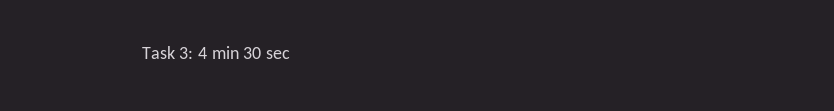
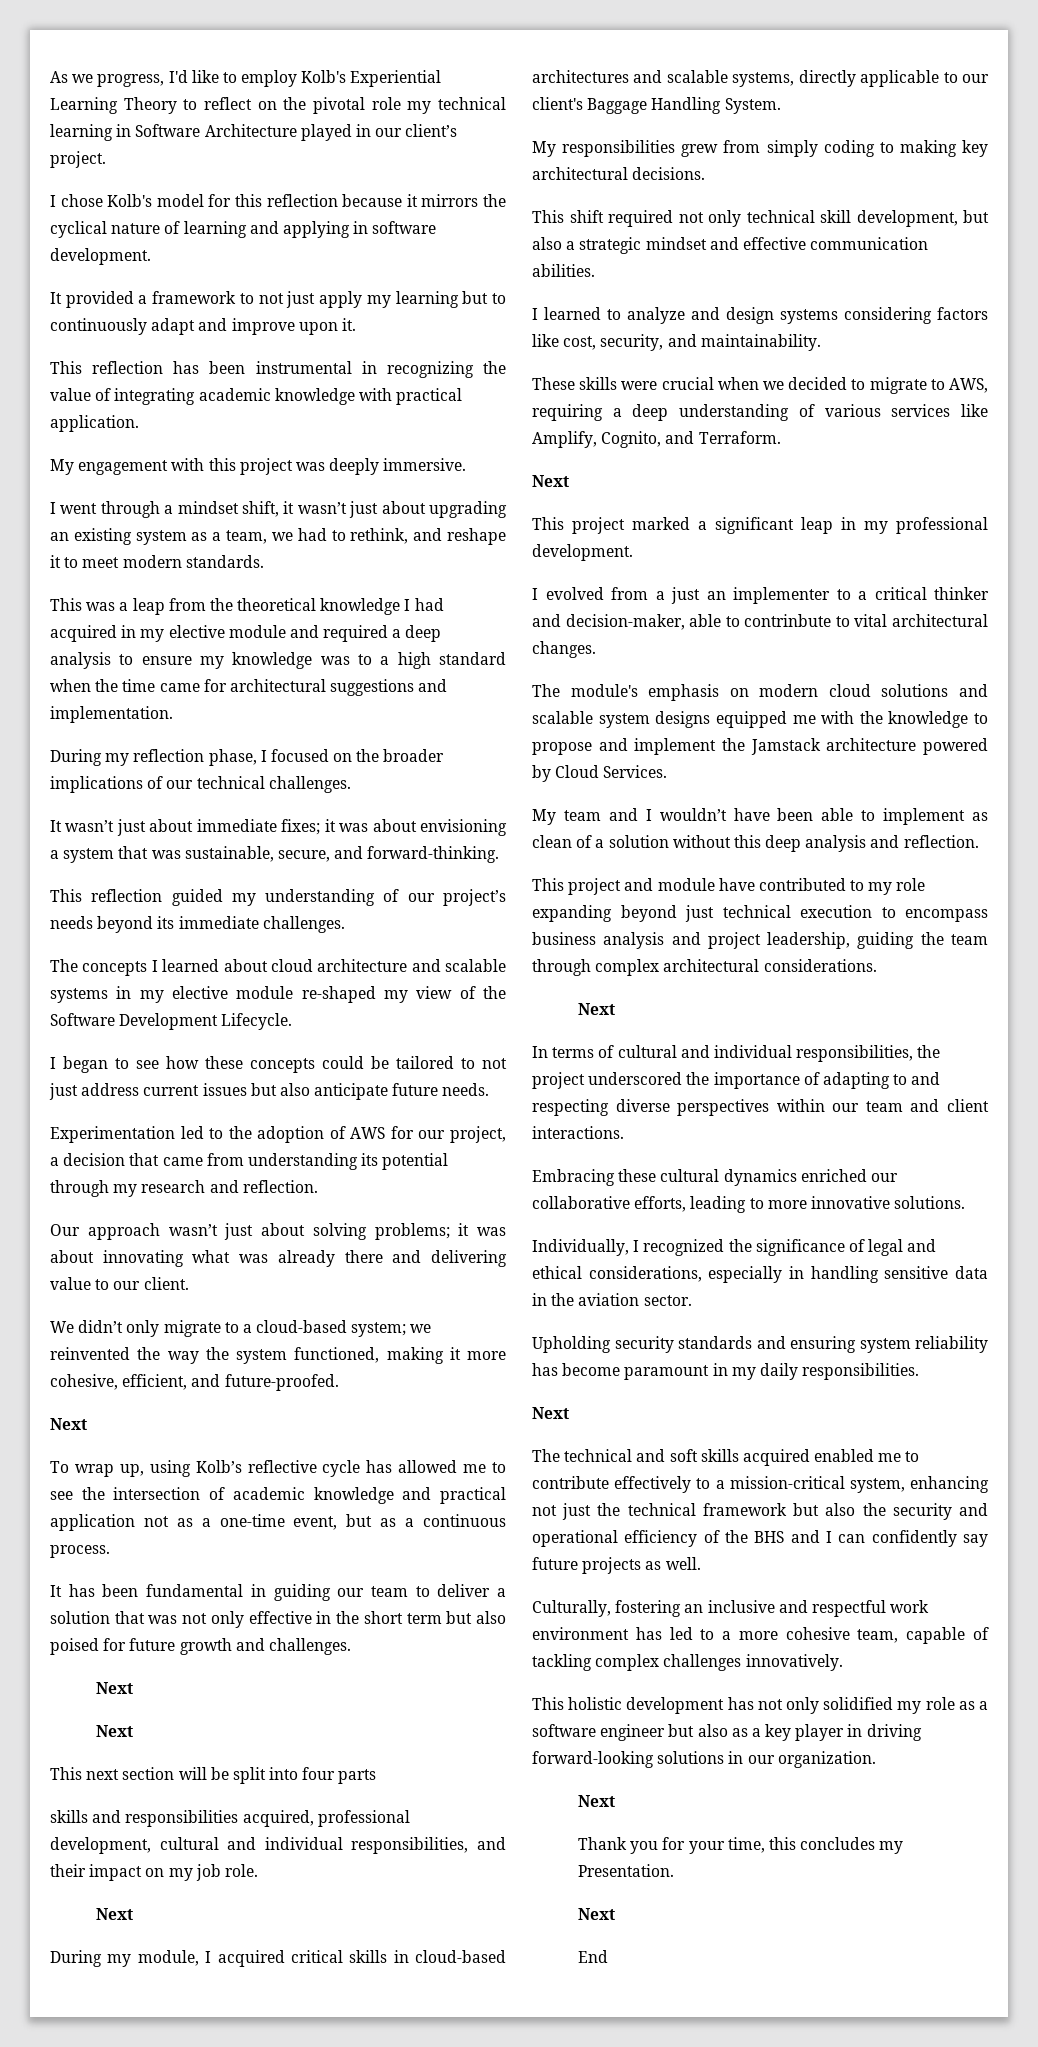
[141,46,291,59] Task 3: 4 min 30 sec -> [50,70,442,87] [50,97,506,114] [50,124,458,141] [50,151,106,168] [50,194,507,207] [50,221,437,238] [50,248,151,265] [50,291,507,308] [50,318,356,335] [50,361,507,378] [50,388,463,405] [50,415,139,432] [50,458,467,475] [50,501,507,518] [50,528,506,545] [50,555,264,568] [50,598,444,615] [50,625,442,642] [50,652,506,669] [50,679,448,696] [50,706,173,723] [50,749,445,766] [50,776,351,793] [50,819,508,836] [50,846,500,863] [50,889,506,906] [50,916,345,933] [50,959,506,976] [50,986,506,1003] [50,1013,293,1030] [50,1056,507,1073] [49,1083,490,1100] [50,1126,506,1143] [50,1153,449,1170] [50,1180,318,1197] [50,1223,506,1240] [50,1250,508,1267] [50,1277,189,1290] [50,1320,432,1337] [50,1347,506,1364] [50,1374,339,1391] [50,1418,87,1430] [50,1460,506,1477] [50,1487,506,1504] [50,1514,507,1531] [50,1545,110,1558] [50,1584,506,1601] [50,1611,507,1628] [50,1638,351,1655] [96,1682,134,1694] [96,1725,134,1737] [50,1767,377,1784] [50,1810,410,1827] [50,1837,506,1854] [50,1864,258,1881] [96,1908,134,1920] [50,1950,506,1967] [532,70,989,87] [532,97,781,114] [532,140,988,157] [532,167,706,180] [532,210,989,227] [532,237,929,254] [532,264,595,277] [532,307,988,324] [532,334,821,351] [532,377,988,394] [532,404,988,421] [532,431,781,448] [532,475,569,487] [532,517,988,534] [532,544,633,561] [532,587,989,604] [532,614,988,630] [532,641,596,658] [532,684,988,701] [532,711,988,728] [532,738,988,755] [532,765,668,782] [532,808,988,825] [532,835,979,852] [532,878,926,895] [532,905,988,922] [532,932,988,949] [532,959,877,976] [578,1003,616,1015] [532,1045,941,1062] [532,1072,941,1089] [532,1099,989,1116] [532,1126,624,1139] [532,1169,898,1186] [532,1196,966,1213] [532,1239,937,1256] [532,1266,988,1283] [532,1293,692,1306] [532,1336,988,1353] [532,1363,920,1380] [532,1407,569,1419] [532,1449,920,1466] [532,1476,989,1493] [532,1503,988,1520] [532,1530,988,1547] [532,1557,701,1574] [532,1600,930,1617] [532,1627,989,1644] [532,1654,843,1671] [532,1697,988,1714] [532,1724,922,1741] [532,1751,876,1768] [578,1795,616,1807] [578,1837,904,1854] [578,1864,675,1877] [578,1908,616,1920] [578,1950,609,1963] As we progress, I'd like to employ Kolb's Experiential Learning Theory to reflect on the pivotal role my technical learning in Software Architecture played in our client’s project. // I chose Kolb's model for this reflection because it mirrors the cyclical nature of learning and applying in software development. // It provided a framework to not just apply my learning but to continuously adapt and improve upon it. // This reflection has been instrumental in recognizing the value of integrating academic knowledge with practical application. // My engagement with this project was deeply immersive. // I went through a mindset shift, it wasn’t just about upgrading an existing system as a team, we had to rethink, and reshape it to meet modern standards. // This was a leap from the theoretical knowledge I had acquired in my elective module and required a deep analysis to ensure my knowledge was to a high standard when the time came for architectural suggestions and implementation. // During my reflection phase, I focused on the broader implications of our technical challenges. // It wasn’t just about immediate fixes; it was about envisioning a system that was sustainable, secure, and forward-thinking. // This reflection guided my understanding of our project’s needs beyond its immediate challenges. // The concepts I learned about cloud architecture and scalable systems in my elective module re-shaped my view of the Software Development Lifecycle. // I began to see how these concepts could be tailored to not just address current issues but also anticipate future needs. // Experimentation led to the adoption of AWS for our project, a decision that came from understanding its potential through my research and reflection. // Our approach wasn’t just about solving problems; it was about innovating what was already there and delivering value to our client. // We didn’t only migrate to a cloud-based system; we reinvented the way the system functioned, making it more cohesive, efficient, and future-proofed. // Next // To wrap up, using Kolb’s reflective cycle has allowed me to see the intersection of academic knowledge and practical application not as a one-time event, but as a continuous process. // It has been fundamental in guiding our team to deliver a solution that was not only effective in the short term but also poised for future growth and challenges. // Next // Next // This next section will be split into four parts // skills and responsibilities acquired, professional development, cultural and individual responsibilities, and their impact on my job role. // Next // During my module, I acquired critical skills in cloud-based architectures and scalable systems, directly applicable to our client's Baggage Handling System. // My responsibilities grew from simply coding to making key architectural decisions. // This shift required not only technical skill development, but also a strategic mindset and effective communication abilities. // I learned to analyze and design systems considering factors like cost, security, and maintainability. // These skills were crucial when we decided to migrate to AWS, requiring a deep understanding of various services like Amplify, Cognito, and Terraform. // Next // This project marked a significant leap in my professional development. // I evolved from a just an implementer to a critical thinker and decision-maker, able to contrinbute to vital architectural changes. // The module's emphasis on modern cloud solutions and scalable system designs equipped me with the knowledge to propose and implement the Jamstack architecture powered by Cloud Services. // My team and I wouldn’t have been able to implement as clean of a solution without this deep analysis and reflection. // This project and module have contributed to my role expanding beyond just technical execution to encompass business analysis and project leadership, guiding the team through complex architectural considerations. // Next // In terms of cultural and individual responsibilities, the project underscored the importance of adapting to and respecting diverse perspectives within our team and client interactions. // Embracing these cultural dynamics enriched our collaborative efforts, leading to more innovative solutions. // Individually, I recognized the significance of legal and ethical considerations, especially in handling sensitive data in the aviation sector. // Upholding security standards and ensuring system reliability has become paramount in my daily responsibilities. // Next // The technical and soft skills acquired enabled me to contribute effectively to a mission-critical system, enhancing not just the technical framework but also the security and operational efficiency of the BHS and I can confidently say future projects as well. // Culturally, fostering an inclusive and respectful work environment has led to a more cohesive team, capable of tackling complex challenges innovatively. // This holistic development has not only solidified my role as a software engineer but also as a key player in driving forward-looking solutions in our organization. // Next // Thank you for your time, this concludes my Presentation. // Next // End

